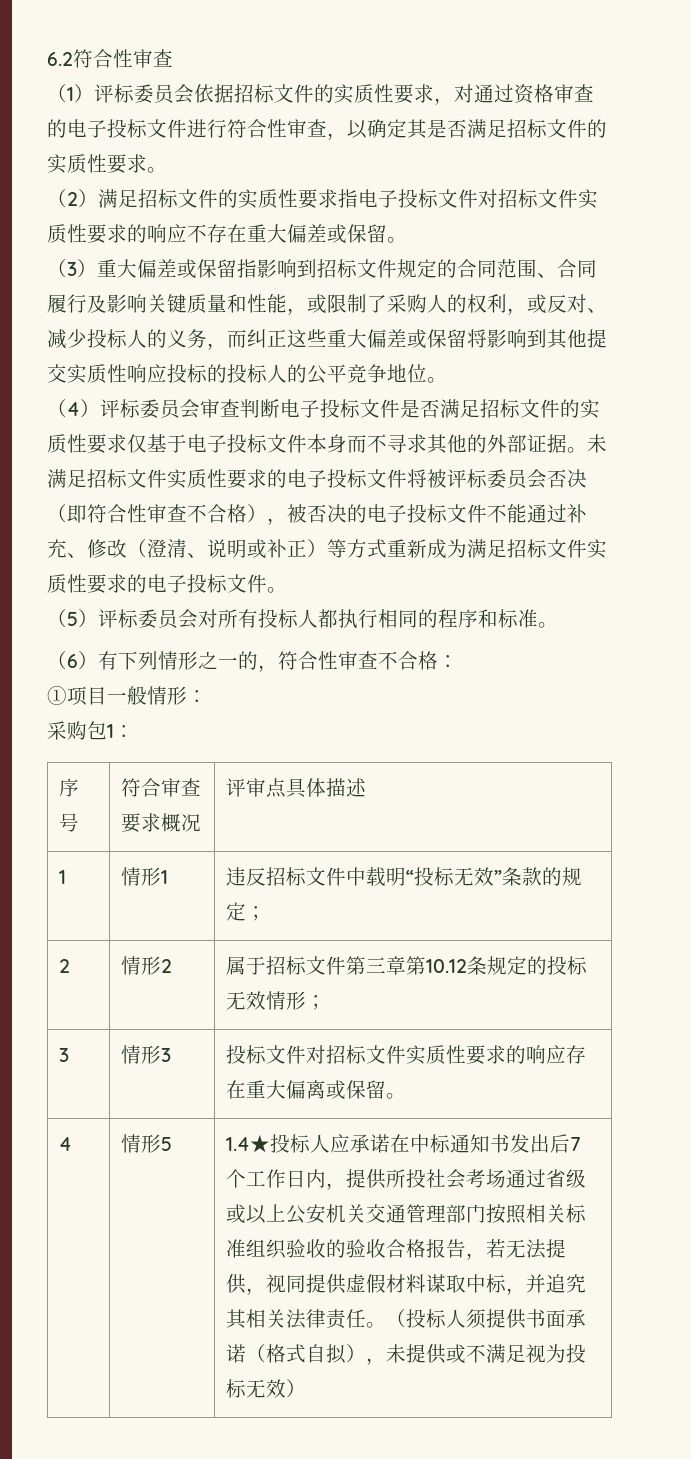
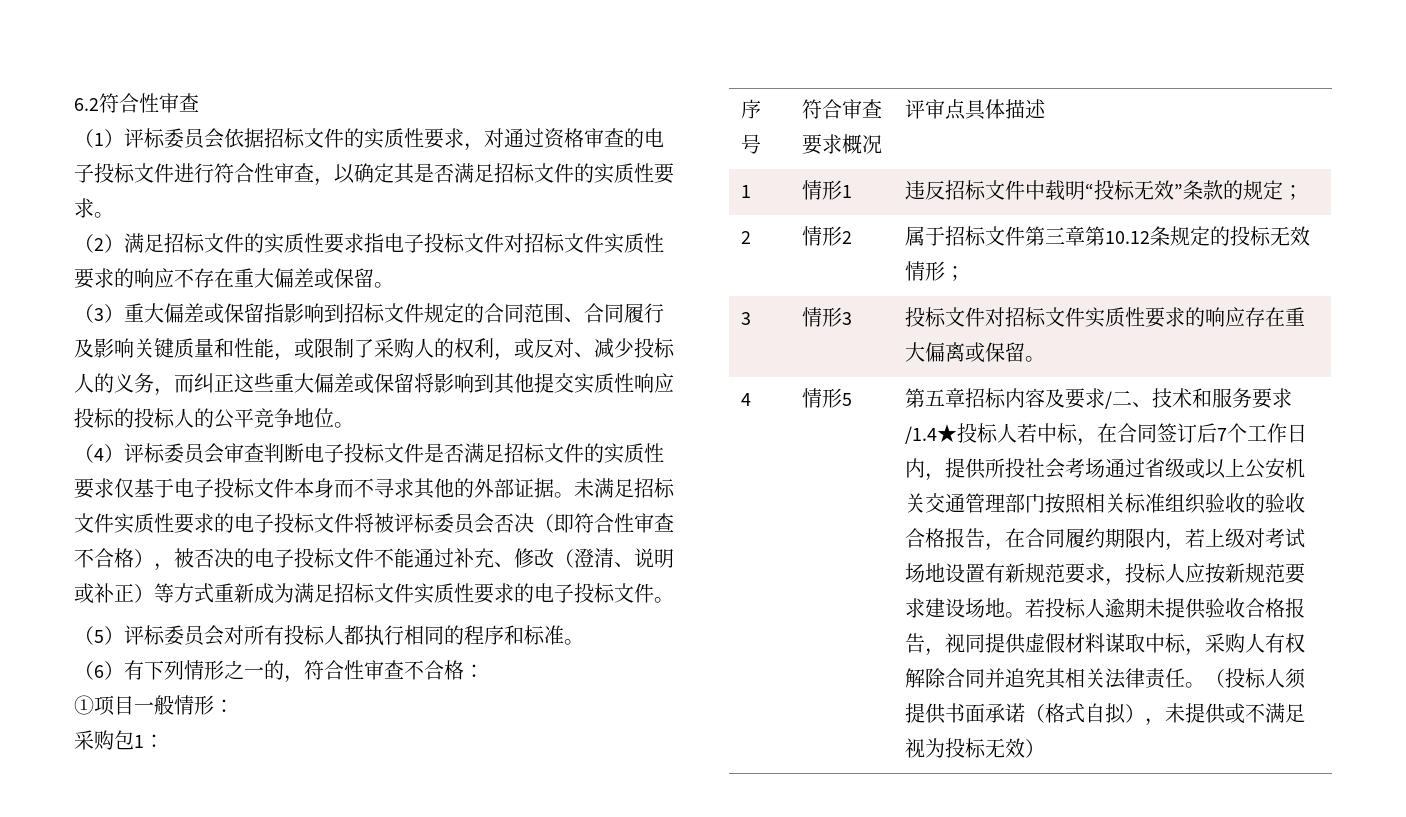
[226,1134,551,1153] 1.4★投标人应承诺在中标通知书发出 -> [904,388,1292,409] [904,423,1197,446] 第五章招标内容及要求/二、技术和服务要求/1.4★投标人若中标，在合同签订
[486,1239,567,1259] [226,1274,247,1294] 若无法提供 -> [1004,528,1305,551] [904,563,1305,586] [904,598,1305,619] [904,633,925,653] 在合同履约期限内，若上级对考试场地设置有新规范要求，投标人应按新规范要求建设场地。若投标人逾期未提供验收合格报告
(527, 1291) none -> [1204,633,1305,653] [904,668,985,688] 采购人有权解除合同

